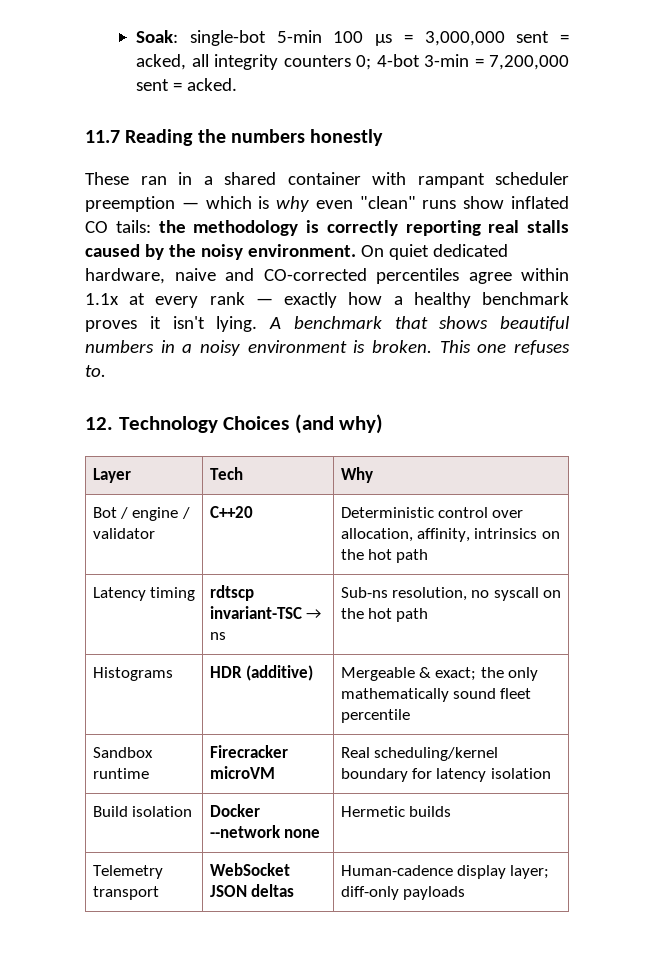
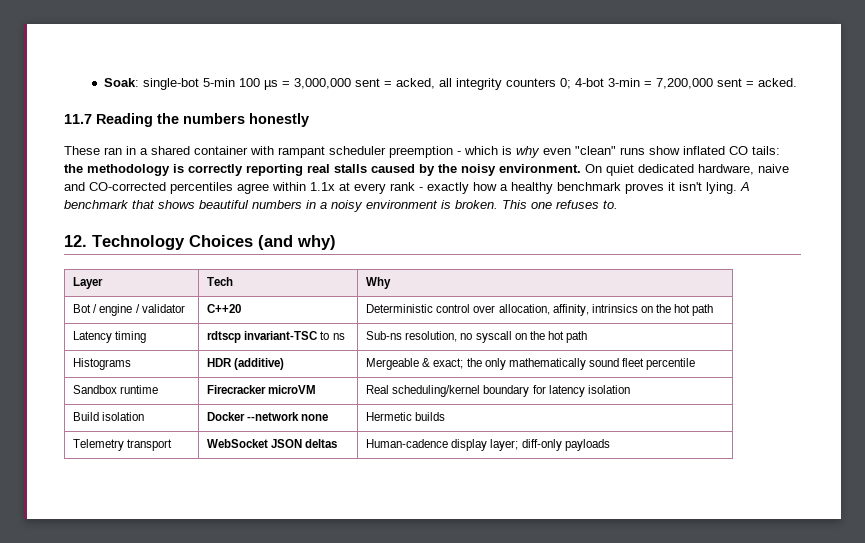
[181,202,199,209] — -> [457,151,461,155] -
[255,298,273,305] — -> [419,187,423,191] -
[306,609,322,619] → -> [320,331,330,340] to

